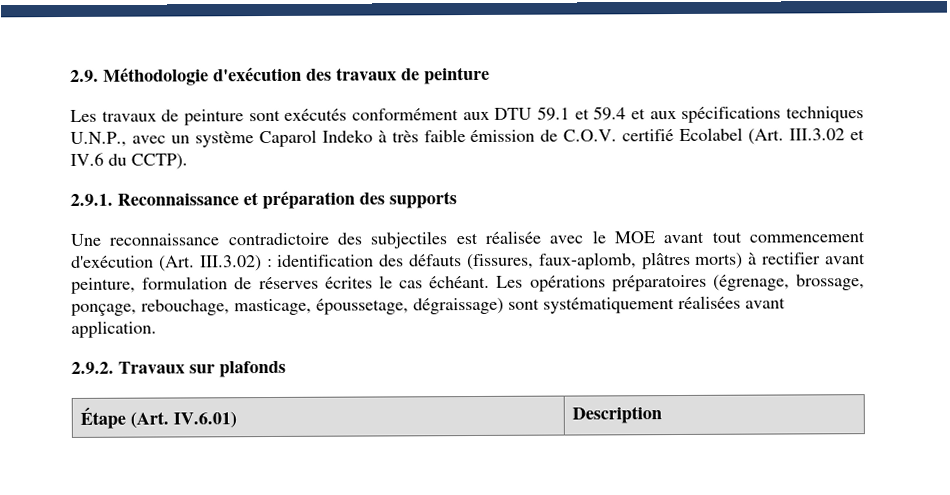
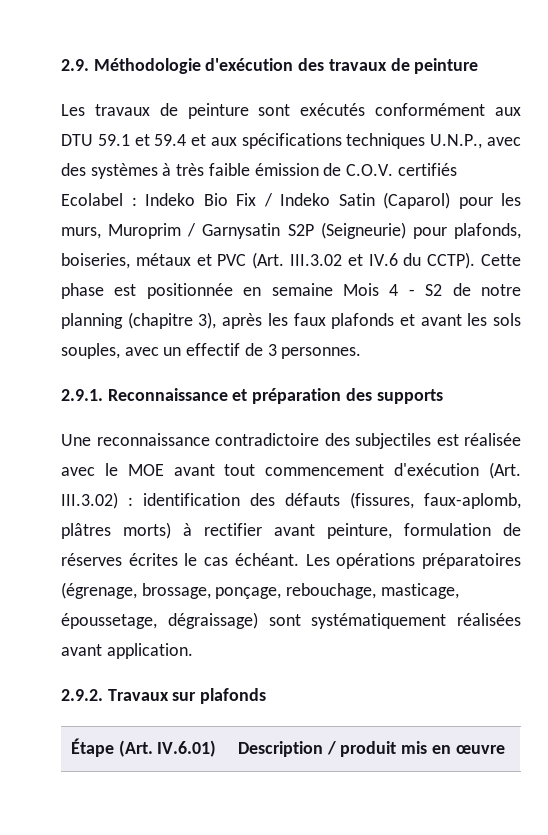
[170,129,373,148] un système Caparol Indeko -> [61,163,158,179] des systèmes
[622,127,744,142] certifié Ecolabel -> [397,163,457,176] [61,192,521,209] [61,222,521,239] [61,253,247,269] certifiés Ecolabel : Indeko Bio Fix / Indeko Satin (Caparol) pour les murs, Muroprim / Garnysatin S2P (Seigneurie) pour plafonds, boiseries, métaux et PVC
(188, 161) none -> [481,254,522,266] [61,283,521,299] [61,312,521,329] [61,343,362,359] Cette phase est positionnée en semaine Mois 4 - S2 de notre planning (chapitre 3), après les faux plafonds et avant les sols souples, avec un effectif de 3 personnes.
(662, 415) none -> [326,741,505,757] / produit mis en œuvre

